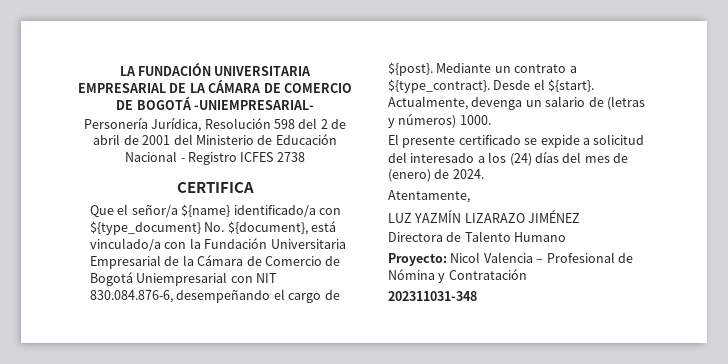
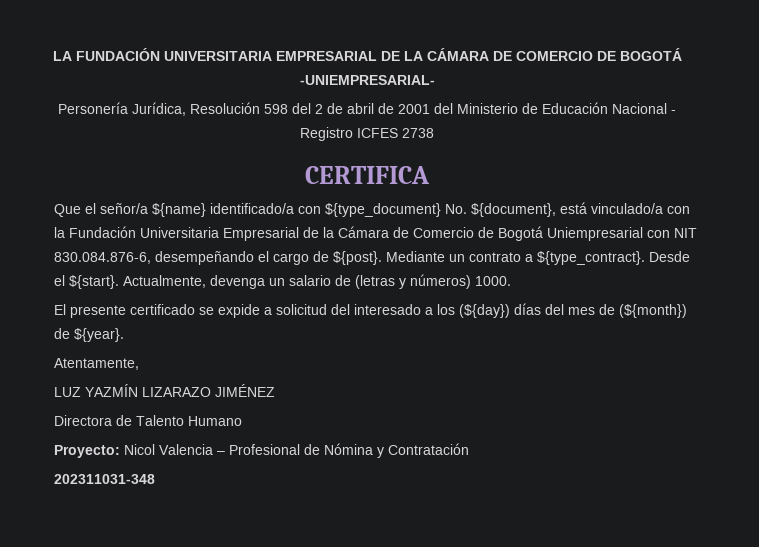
[509,153,532,166] (24) -> [459,304,511,318] (${day})
[388,169,484,182] (enero) de 2024. -> [619,304,688,318] [54,328,125,342] (${month}) de ${year}.

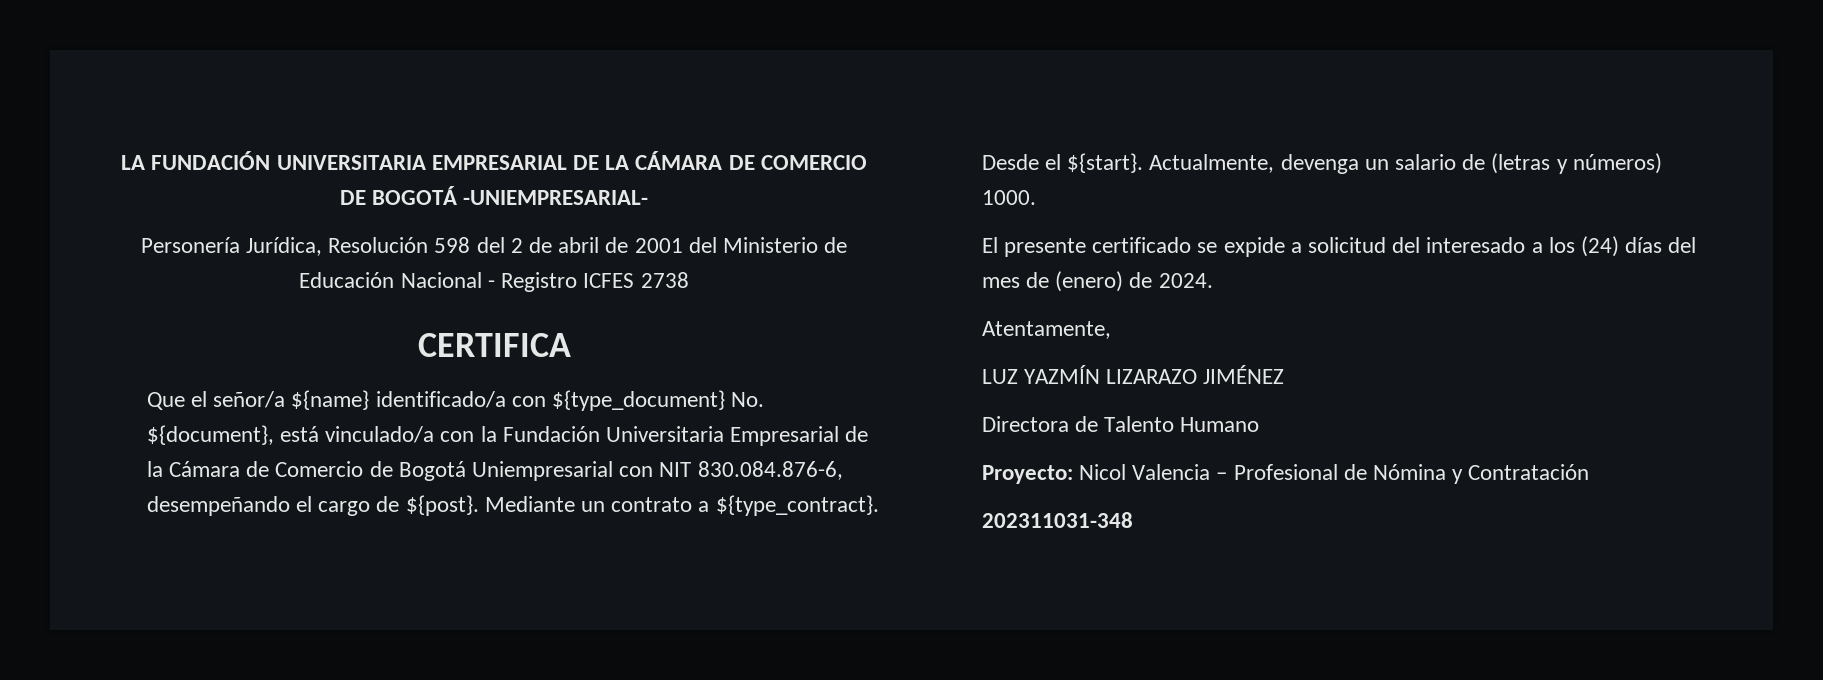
[459,304,511,318] (${day}) -> [1581,236,1620,257] (24)
[619,304,688,318] [54,328,125,342] (${month}) de ${year}. -> [1055,271,1213,292] (enero) de 2024.

